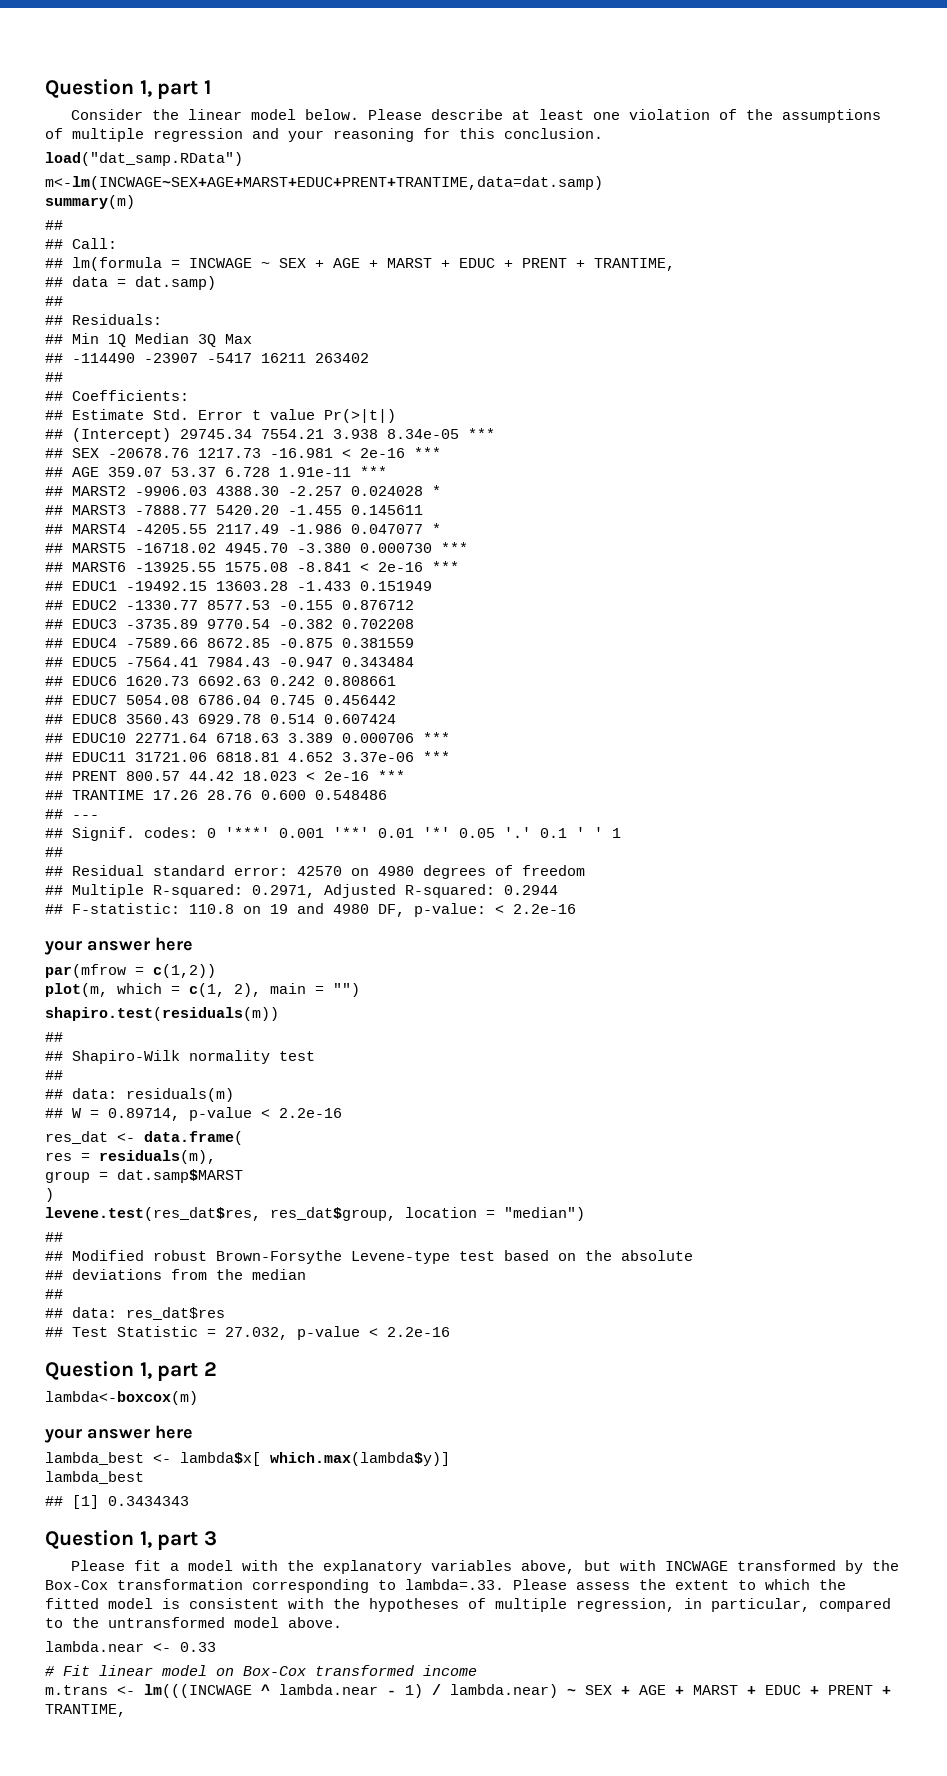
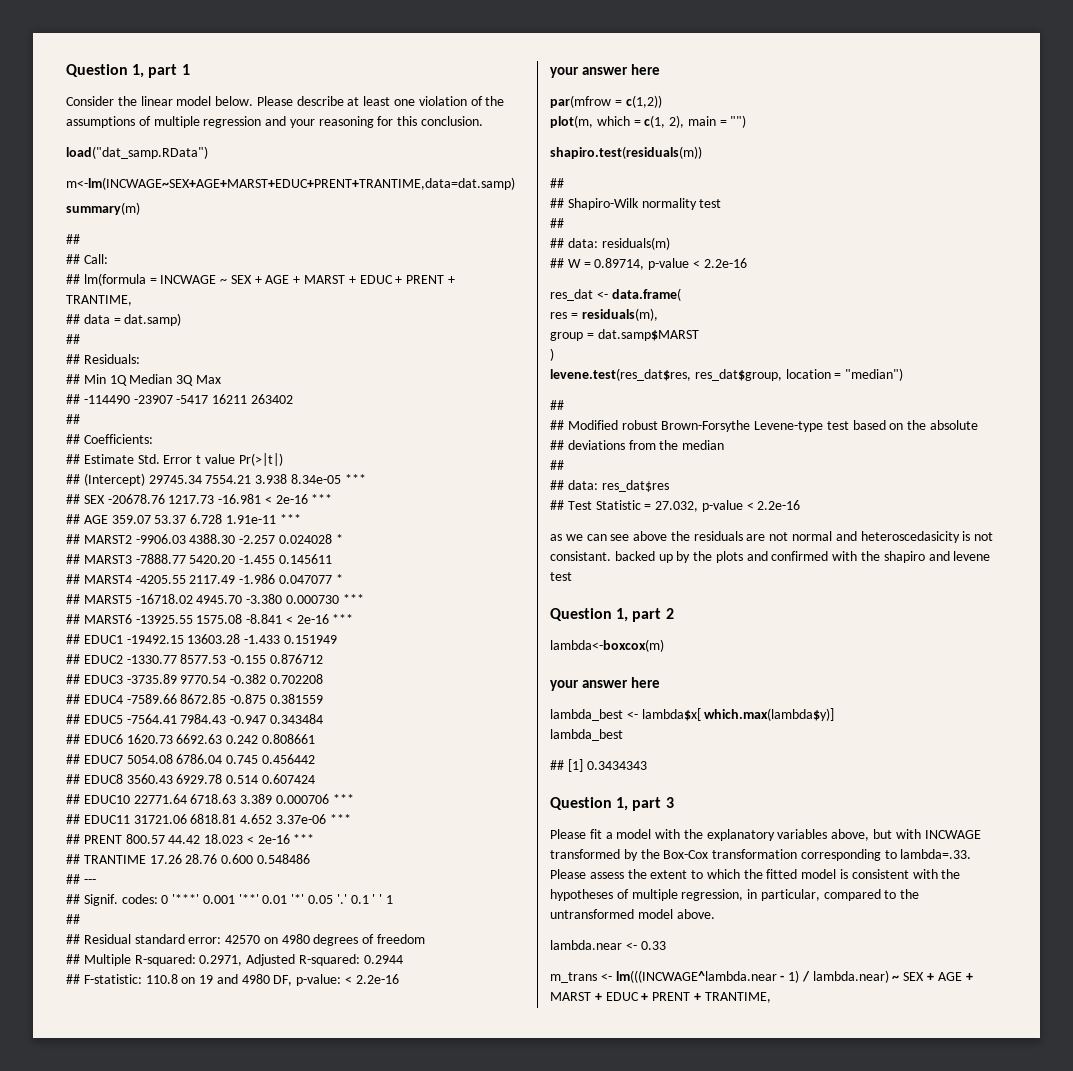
(450, 1332) none -> [550,531,994,543] [550,551,991,563] [550,572,572,581] // as we can see above the residuals are not normal and heteroscedasicity is not consistant. backed up by the plots and confirmed with the shapiro and levene test
[45,1665,477,1676] [45,1684,378,1698] # Fit linear model on Box-Cox transformed income // m.trans <- lm(((INCWAGE ^ lambda.near -> [550,970,777,983] m_trans <- lm(((INCWAGE^lambda.near

